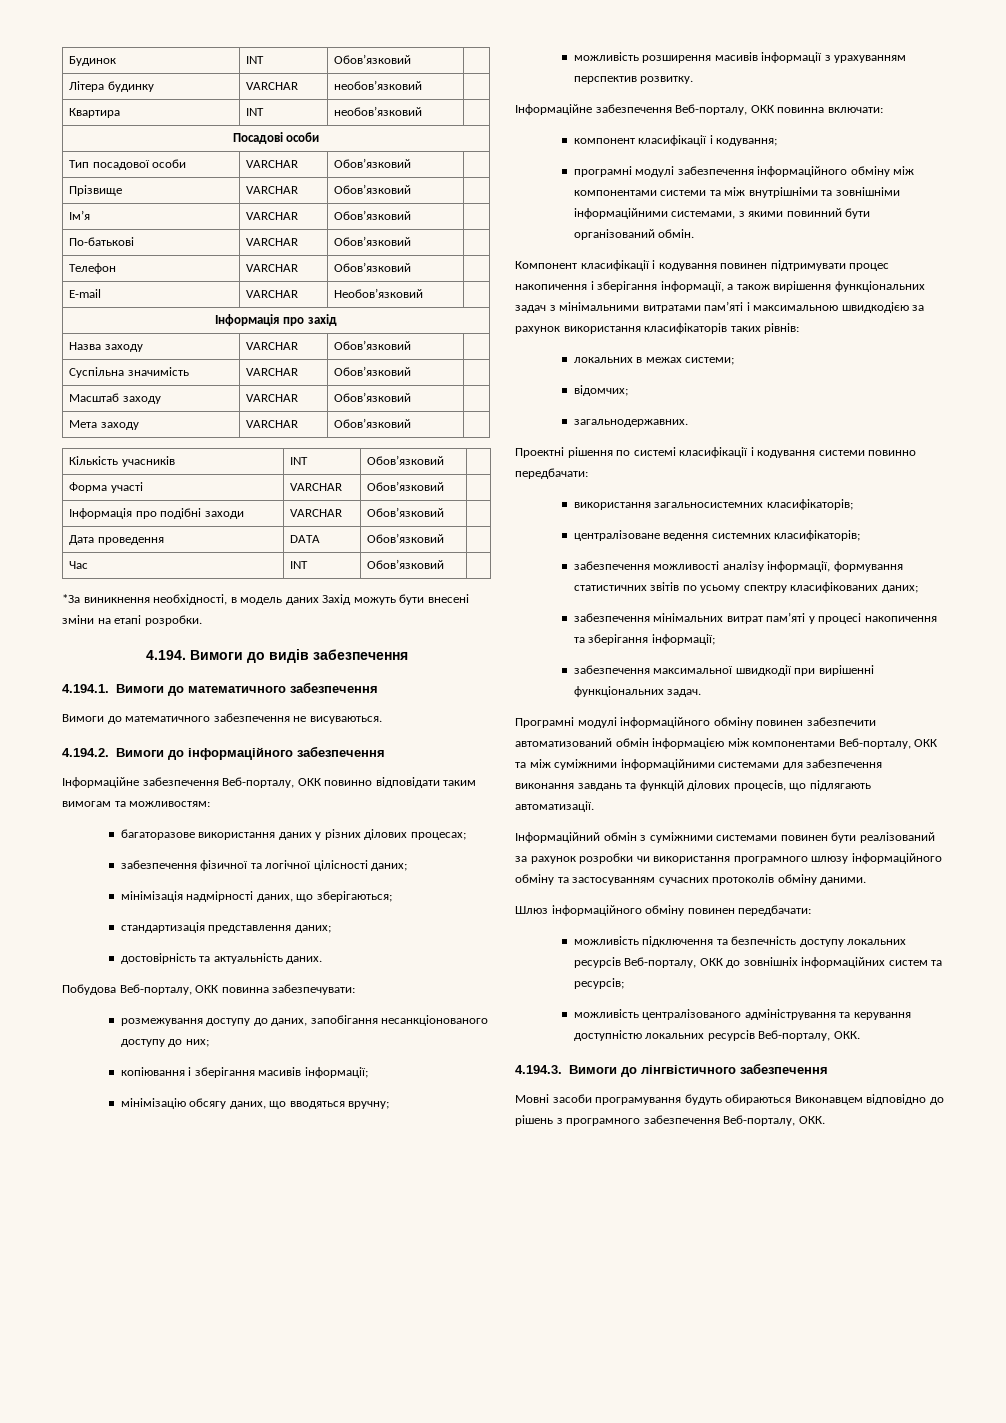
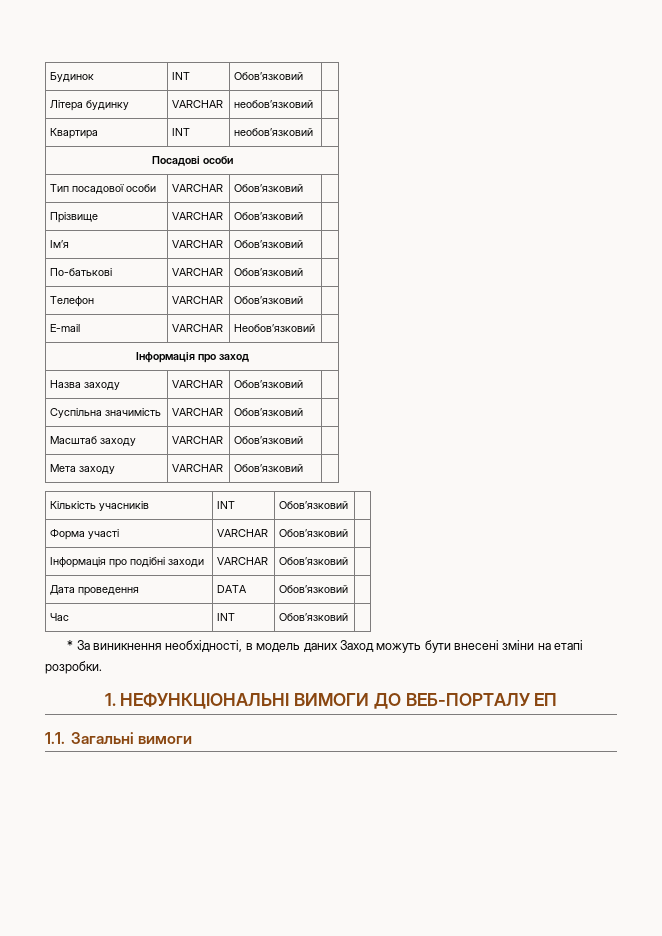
[307,314,337,326] захід -> [218,354,249,362] заход
[62,594,80,603] *За -> [67,640,90,650] * За
[322,594,352,605] Захід -> [339,640,374,652] Заход
[145,649,408,663] [62,682,378,696] [62,713,382,724] [62,746,385,760] [62,777,477,788] [62,801,211,807] [120,829,466,840] [120,860,408,871] [120,891,392,902] [120,922,331,933] [120,953,323,964] [62,984,356,995] [120,1015,489,1026] [120,1039,209,1047] [120,1067,368,1078] [120,1098,390,1109] [573,52,907,63] [573,76,694,84] [515,104,883,115] [573,135,778,146] [573,166,915,177] [573,187,900,198] [573,208,871,219] [573,229,695,240] [515,260,890,271] [515,281,925,292] [515,301,925,313] [515,323,800,334] [573,357,735,365] [573,385,628,396] [573,419,688,427] [515,447,917,458] [515,468,588,479] [573,499,853,510] [573,530,861,541] [573,561,903,572] [573,582,918,593] [573,612,937,624] [573,634,715,645] [573,665,874,676] [573,686,702,697] [515,717,876,728] [515,738,938,749] [515,759,883,770] [515,780,871,791] [515,801,594,812] [515,832,935,843] [515,853,942,864] [515,874,867,885] [515,905,812,916] [573,936,907,947] [573,957,943,968] [573,978,624,989] [573,1009,911,1020] [573,1030,860,1041] [515,1063,828,1077] [515,1094,944,1105] [515,1115,825,1126] 4.194. Вимоги до видів забезпечення // 4.194.1. Вимоги до математичного забезпечення // Вимоги до математичного забезпечення не висуваються. // 4.194.2. Вимоги до інформаційного забезпечення // Інформаційне забезпечення Веб-порталу, ОКК повинно відповідати таким вимогам та можливостям: // багаторазове використання даних у різних ділових процесах; // забезпечення фізичної та логічної цілісності даних; // мінімізація надмірності даних, що зберігаються; // стандартизація представлення даних; // достовірність та актуальність даних. // Побудова Веб-порталу, ОКК повинна забезпечувати: // розмежування доступу до даних, запобігання несанкціонованого доступу до них; // копіювання і зберігання масивів інформації; // мінімізацію обсягу даних, що вводяться вручну; // можливість розширення масивів інформації з урахуванням перспектив розвитку. // Інформаційне забезпечення Веб-порталу, ОКК повинна включати: // компонент класифікації і кодування; // програмні модулі забезпечення інформаційного обміну між компонентами системи та між внутрішніми та зовнішніми інформаційними системами, з якими повинний бути організований обмін. // Компонент класифікації і кодування повинен підтримувати процес накопичення і зберігання інформації, а також вирішення функціональних задач з мінімальними витратами пам’яті і максимальною швидкодією за рахунок використання класифікаторів таких рівнів: // локальних в межах системи; // відомчих; // загальнодержавних. // Проектні рішення по системі класифікації і кодування системи повинно передбачати: // використання загальносистемних класифікаторів; // централізоване ведення системних класифікаторів; // забезпечення можливості аналізу інформації, формування статистичних звітів по усьому спектру класифікованих даних; // забезпечення мінімальних витрат пам’яті у процесі накопичення та зберігання інформації; // забезпечення максимальної швидкодії при вирішенні функціональних задач. // Програмні модулі інформаційного обміну повинен забезпечити автоматизований обмін інформацією між компонентами Веб-порталу, ОКК та між суміжними інформаційними системами для забезпечення виконання завдань та функцій ділових процесів, що підлягають автоматизації. // Інформаційний обмін з суміжними системами повинен бути реалізований за рахунок розробки чи використання програмного шлюзу інформаційного обміну та застосуванням сучасних протоколів обміну даними. // Шлюз інформаційного обміну повинен передбачати: // можливість підключення та безпечність доступу локальних ресурсів Веб-порталу, ОКК до зовнішніх інформаційних систем та ресурсів; // можливість централізованого адміністрування та керування доступністю локальних ресурсів Веб-порталу, ОКК. // 4.194.3. Вимоги до лінгвістичного забезпечення // Мовні засоби програмування будуть обираються Виконавцем відповідно до рішень з програмного забезпечення Веб-порталу, ОКК. -> [104,693,558,709] [45,732,193,744] 1. НЕФУНКЦІОНАЛЬНІ ВИМОГИ ДО ВЕБ-ПОРТАЛУ ЕП // 1.1. Загальні вимоги

